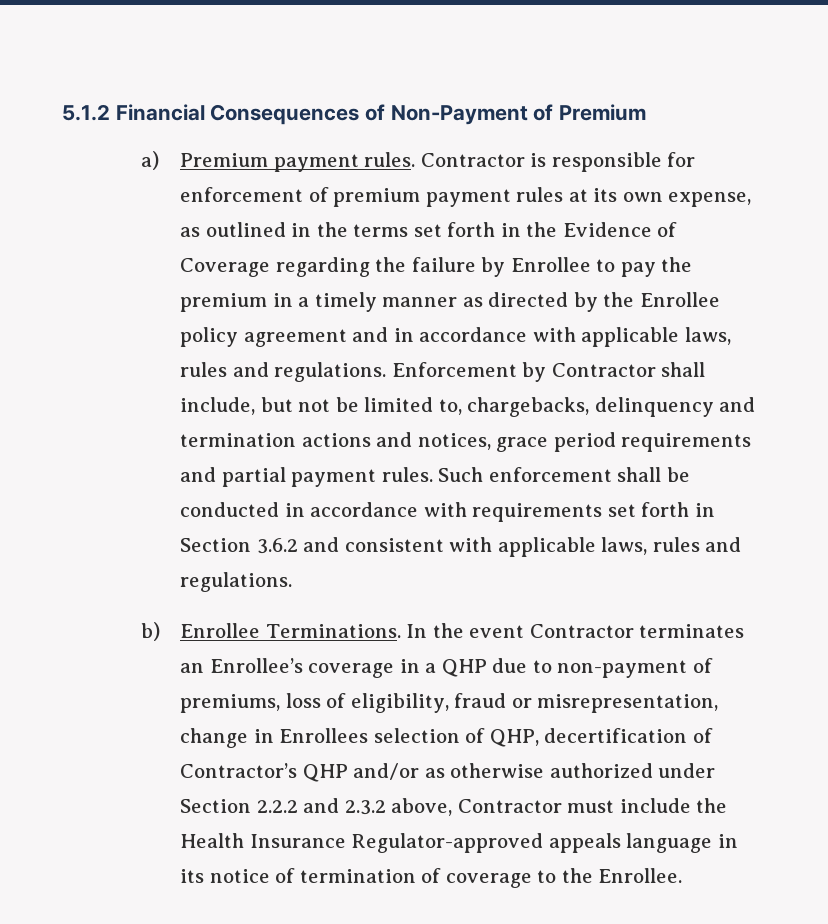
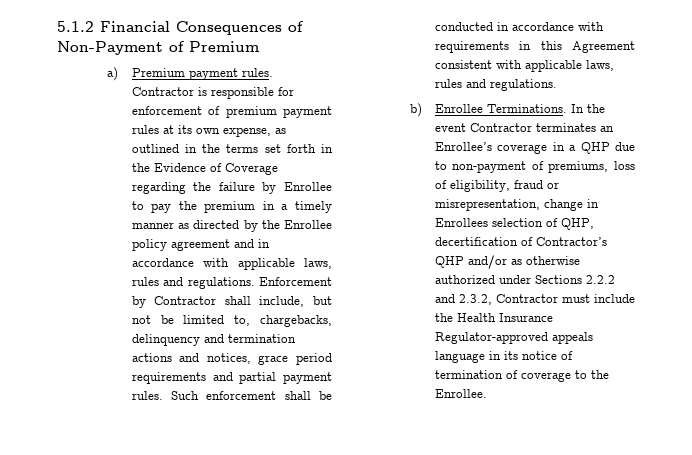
[607,502,715,517] [180,537,340,554] set forth in Section 3.6.2 and -> [519,41,635,53] in this Agreement
[180,799,252,813] Section -> [534,275,582,284] Sections
[344,798,453,816] 2.3.2 above, -> [458,294,492,305] 2.3.2,

